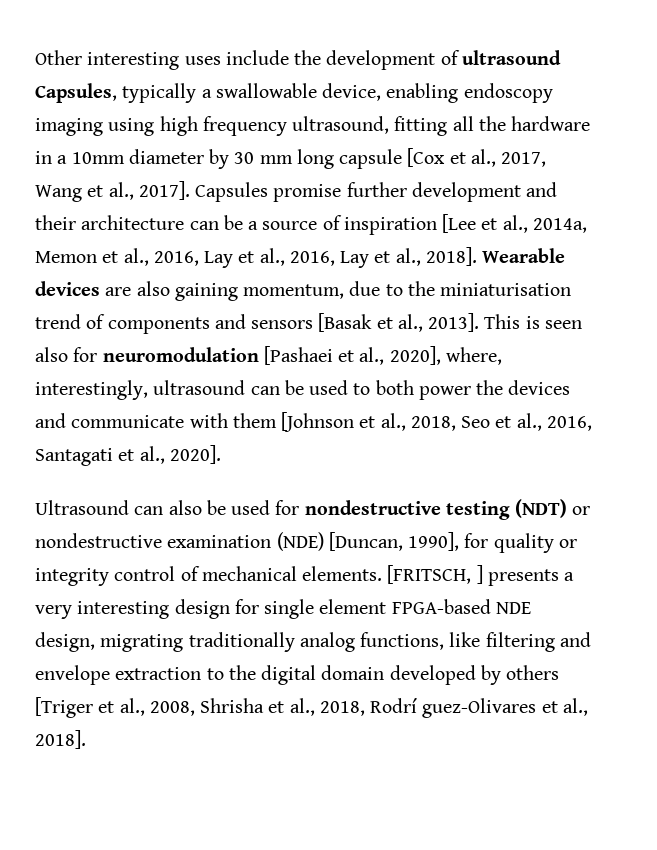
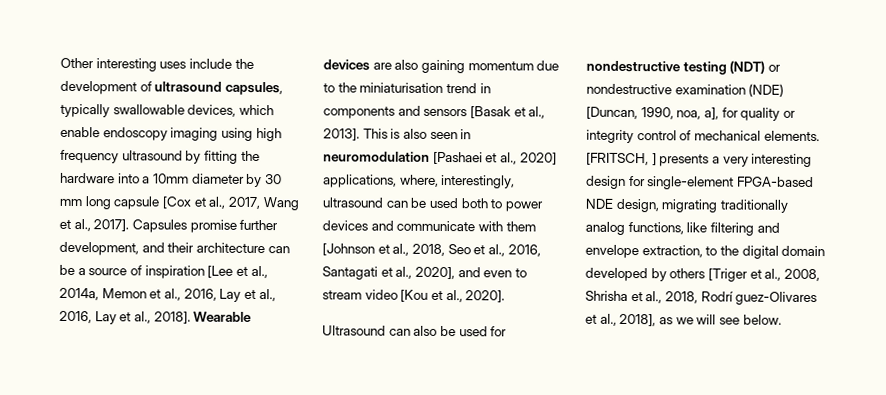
[35,83,459,103] Capsules, typically a swallowable device, enabling -> [224,81,283,96] [60,103,274,118] [60,126,100,138] capsules, typically swallowable devices, which enable
[292,116,474,136] ultrasound, fitting all -> [121,150,238,164] ultrasound by fitting
[35,151,52,164] in -> [117,173,140,184] into
[411,182,521,202] development -> [59,241,139,256] development,
[243,284,345,299] momentum, -> [467,61,534,71] momentum
[86,314,106,329] of -> [479,83,491,94] in
[544,320,582,329] [35,347,98,362] seen also for -> [402,128,472,140] also seen in
[389,346,441,365] 2020], -> [519,152,557,165] [323,174,397,188] 2020] applications,
[353,380,504,400] to both power the -> [460,198,543,212] both to power
(165, 455) none -> [414,266,527,280] [322,289,463,303] 2020], and even to stream video [Kou et al.,
[408,532,460,551] 1990], -> [640,107,719,120] 1990, noa, a],
[264,599,387,619] single element -> [647,176,735,190] single-element
[115,667,202,680] extraction -> [641,245,703,258] extraction,
[35,730,86,749] 2018]. -> [619,313,782,327] 2018], as we will see below.

